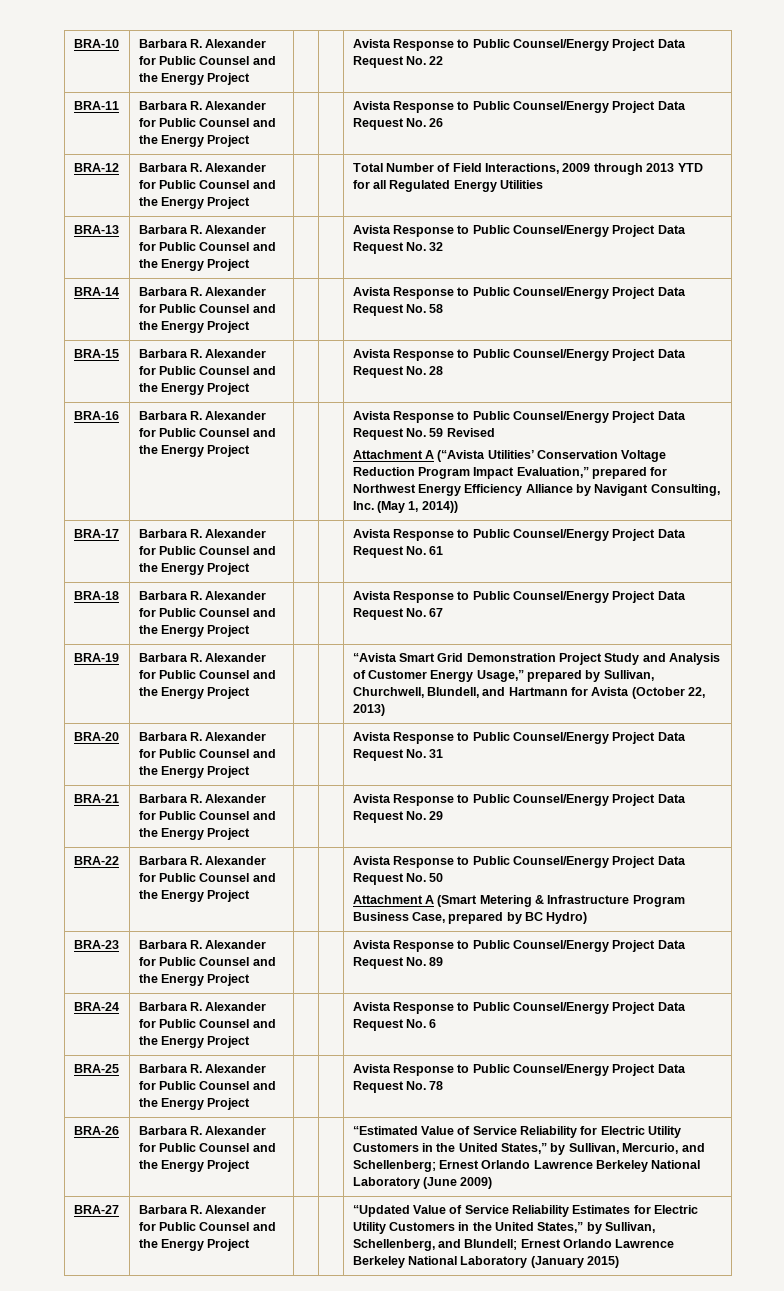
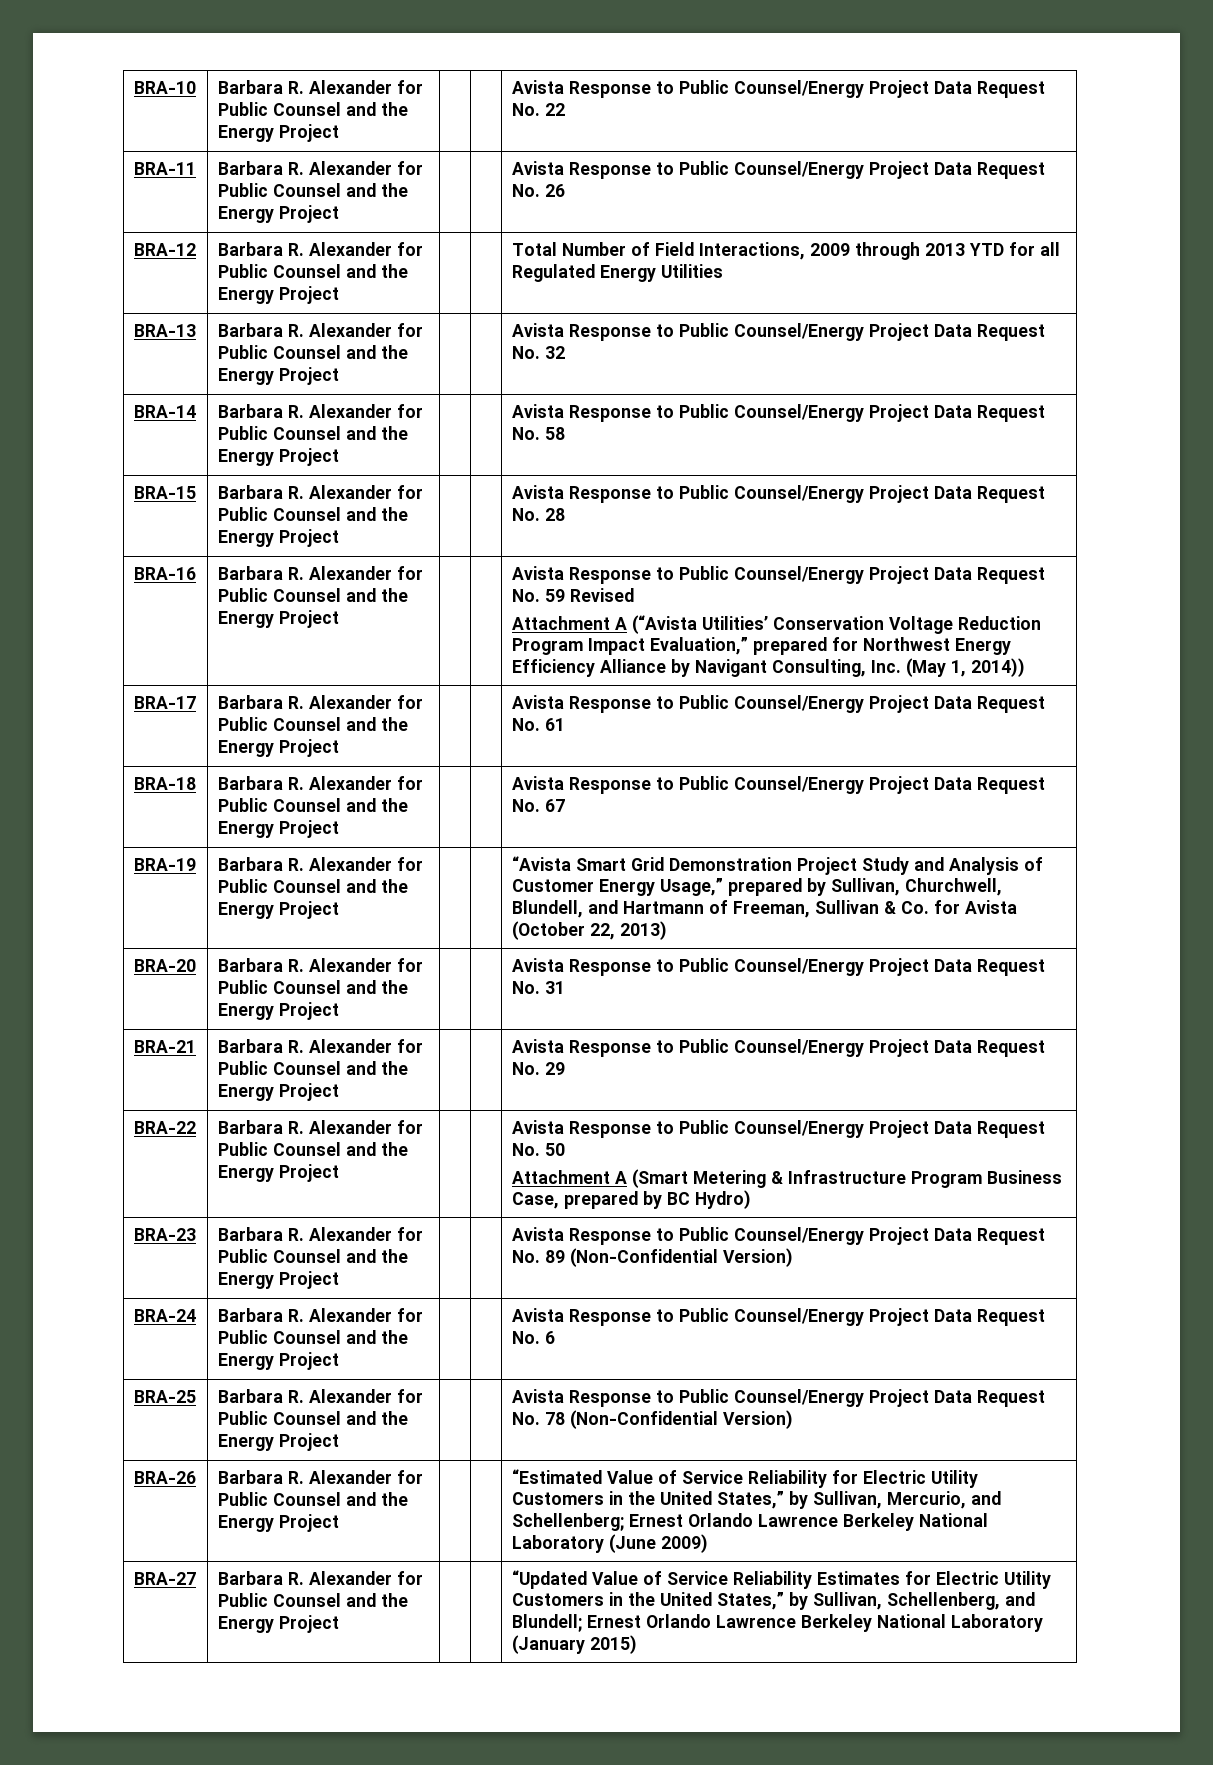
(568, 691) none -> [708,900,929,918] of Freeman, Sullivan & Co.
(444, 961) none -> [569,1248,793,1267] (Non-Confidential Version)
(444, 1085) none -> [569,1410,793,1429] (Non-Confidential Version)

